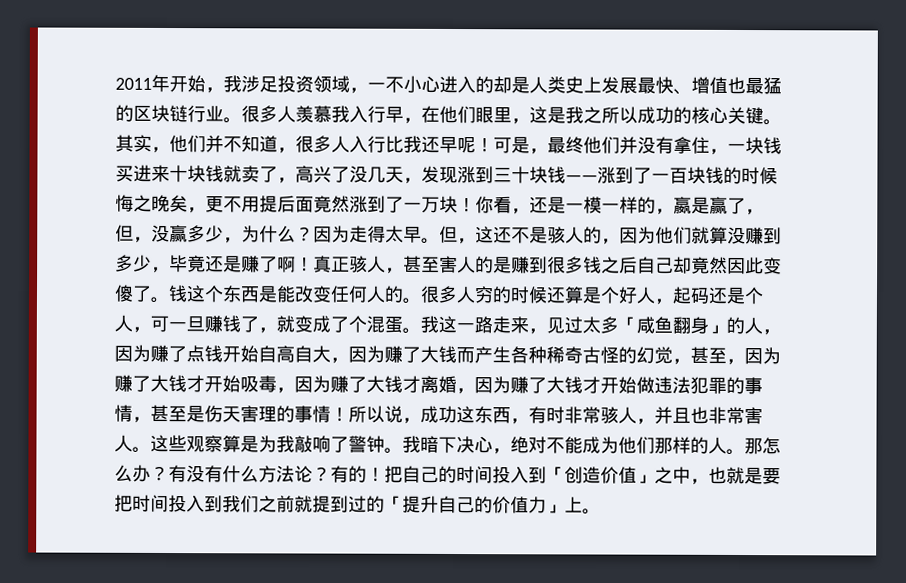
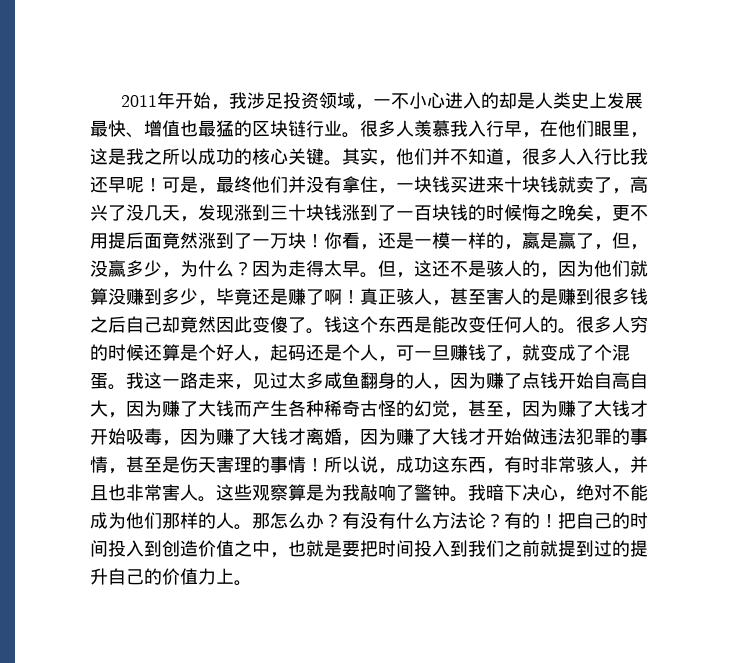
[565,174,598,182] —— -> (342, 212) none
[618,316,637,332] 「 -> (324, 380) none
[708,324,727,334] 」 -> (396, 380) none
[546,466,565,482] 「 -> (162, 548) none
[636,474,655,484] 」 -> (234, 548) none
[384,495,403,511] 「 -> (630, 548) none
[546,504,565,514] 」 -> (216, 576) none

